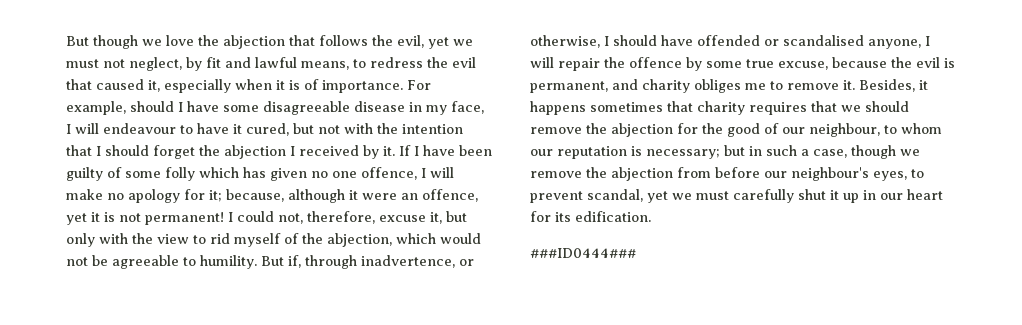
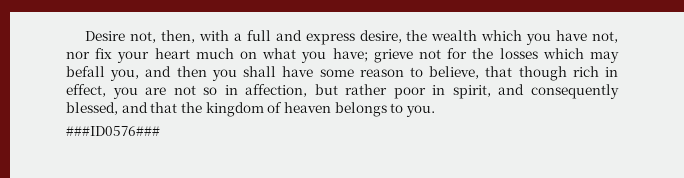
[66,35,473,49] [66,57,476,71] [66,79,431,93] [66,101,484,115] [66,123,463,136] [66,145,492,159] [66,167,454,181] [66,189,478,203] [66,211,467,225] [66,233,481,247] [66,255,474,269] [530,35,930,49] [530,57,955,71] [530,79,928,93] [530,101,909,115] [530,123,942,137] [530,145,920,159] [530,167,924,181] [530,189,943,203] [530,211,651,222] [530,248,636,258] But though we love the abjection that follows the evil, yet we must not neglect, by fit and lawful means, to redress the evil that caused it, especially when it is of importance. For example, should I have some disagreeable disease in my face, I will endeavour to have it cured, but not with the intention that I should forget the abjection I received by it. If I have been guilty of some folly which has given no one offence, I will make no apology for it; because, although it were an offence, yet it is not permanent! I could not, therefore, excuse it, but only with the view to rid myself of the abjection, which would not be agreeable to humility. But if, through inadvertence, or otherwise, I should have offended or scandalised anyone, I will repair the offence by some true excuse, because the evil is permanent, and charity obliges me to remove it. Besides, it happens sometimes that charity requires that we should remove the abjection for the good of our neighbour, to whom our reputation is necessary; but in such a case, though we remove the abjection from before our neighbour's eyes, to prevent scandal, yet we must carefully shut it up in our heart for its edification. // ###ID0444### -> [85,30,619,45] [66,48,619,63] [66,66,619,81] [66,84,620,99] [66,102,435,117] [66,126,160,136] Desire not, then, with a full and express desire, the wealth which you have not, nor fix your heart much on what you have; grieve not for the losses which may befall you, and then you shall have some reason to believe, that though rich in effect, you are not so in affection, but rather poor in spirit, and consequently blessed, and that the kingdom of heaven belongs to you. // ###ID0576###

